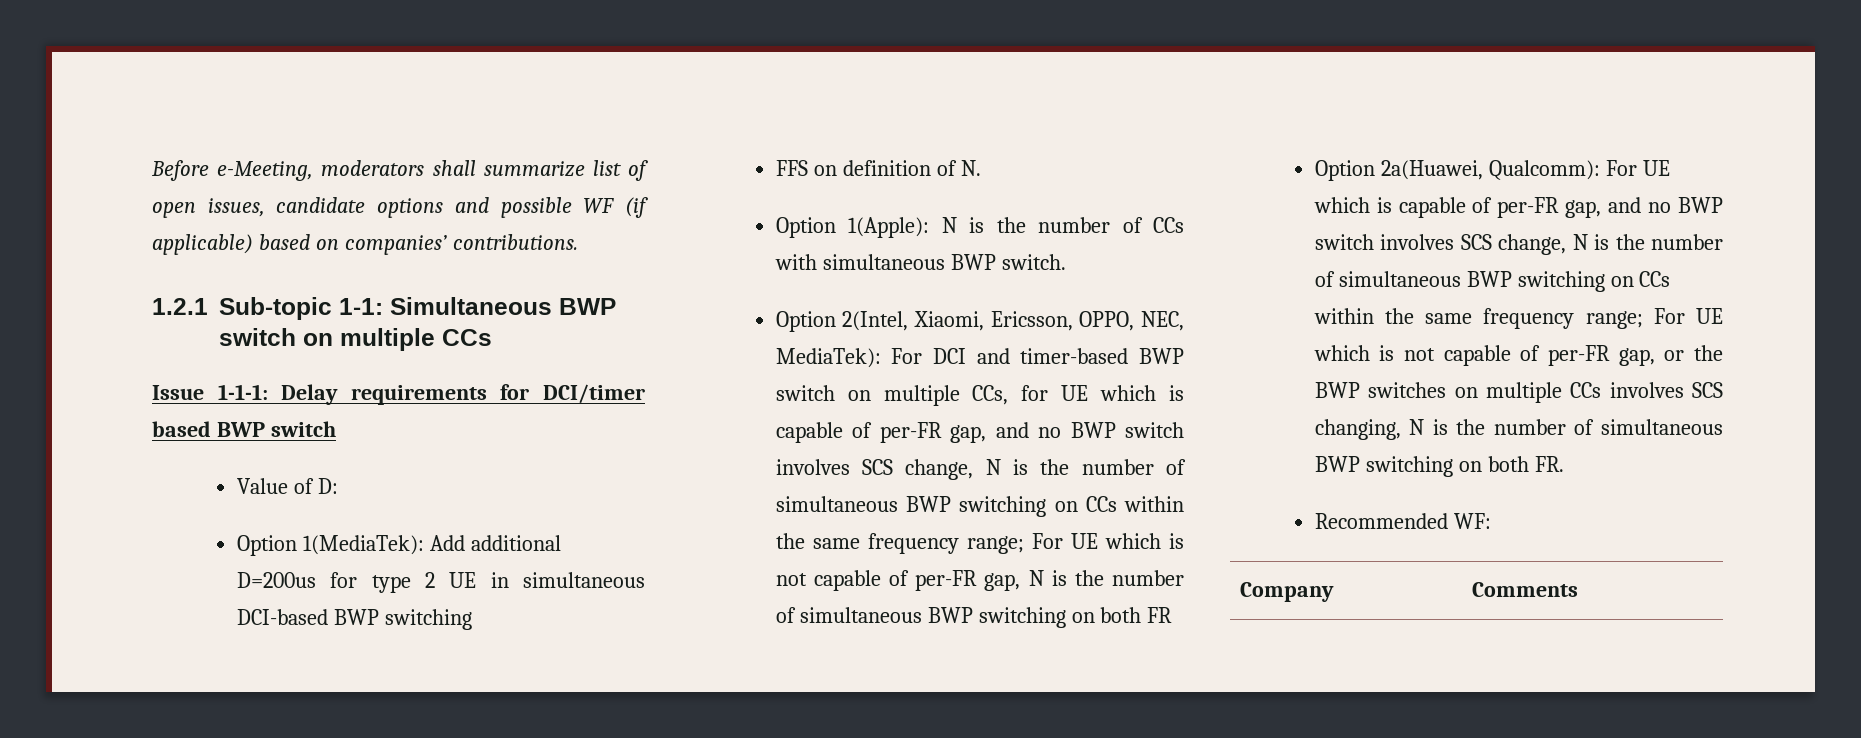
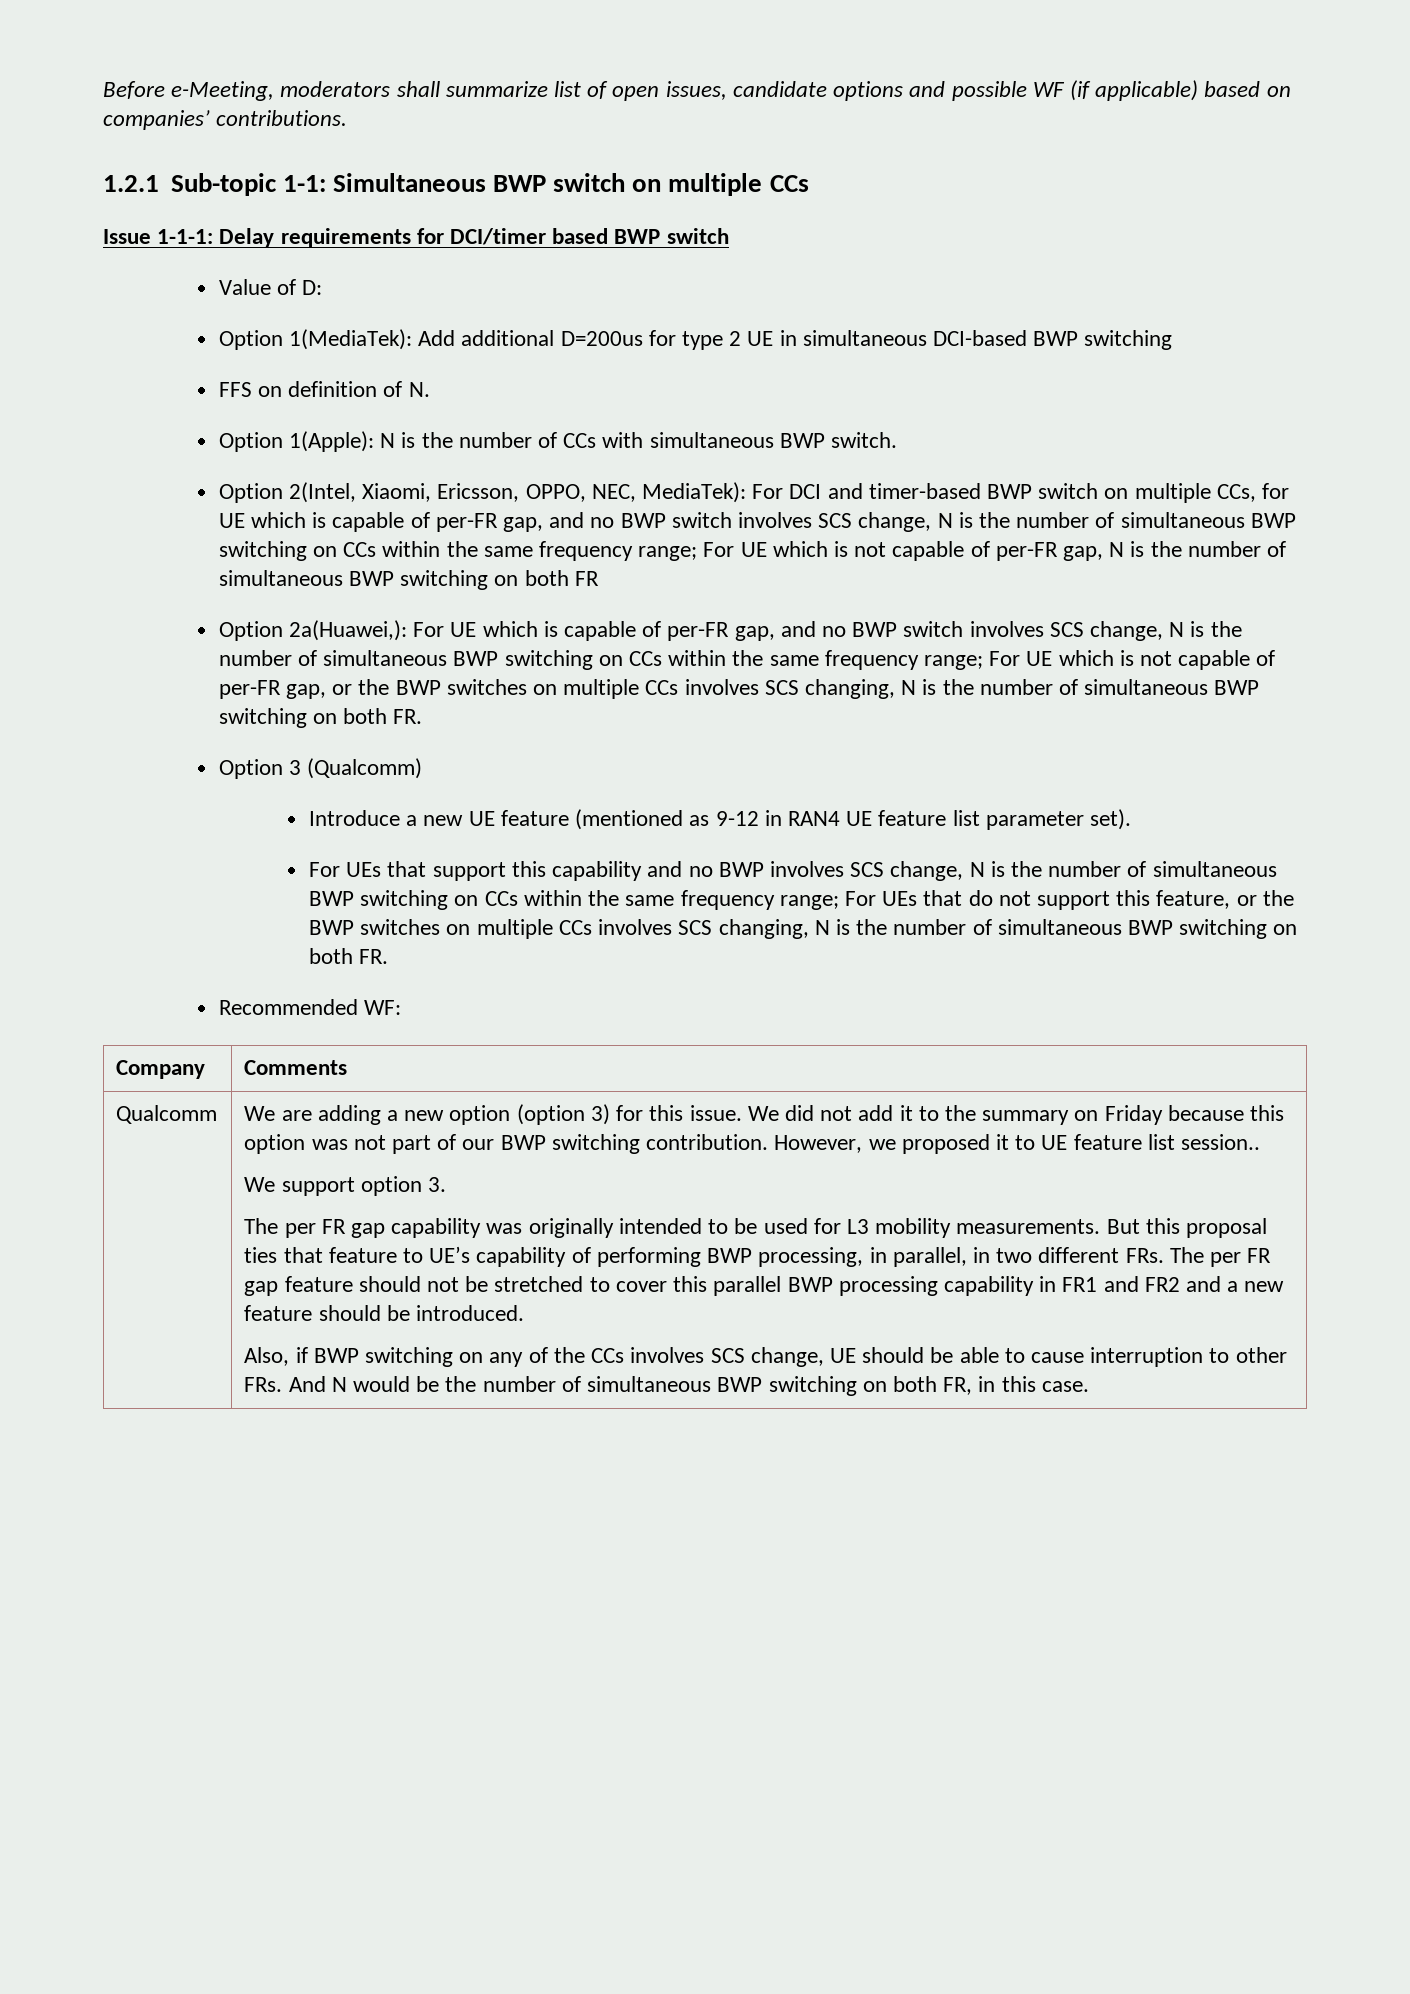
[1380,160,1600,180] 2a(Huawei, Qualcomm): -> [288,620,407,641] 2a(Huawei,):
[1314,513,1491,529] [1240,582,1335,602] [1472,582,1579,597] Recommended WF: // Company | Comments -> [218,758,423,779] [309,809,1131,830] [309,861,1277,881] [309,890,1294,910] [309,919,1298,939] [309,948,389,964] [218,999,401,1015] [116,1060,206,1079] [244,1060,348,1075] [116,1105,218,1124] [244,1104,1285,1125] [244,1134,1260,1154] [244,1176,447,1196] [244,1218,1267,1238] [244,1246,1272,1267] [244,1276,1285,1296] [244,1305,525,1321] [244,1347,1287,1367] [244,1376,1089,1396] Option 3 (Qualcomm) // Introduce a new UE feature (mentioned as 9-12 in RAN4 UE feature list parameter set). // For UEs that support this capability and no BWP involves SCS change, N is the number of simultaneous BWP switching on CCs within the same frequency range; For UEs that do not support this feature, or the BWP switches on multiple CCs involves SCS changing, N is the number of simultaneous BWP switching on both FR. // Recommended WF: // Company | Comments // Qualcomm | We are adding a new option (option 3) for this issue. We did not add it to the summary on Friday because this option was not part of our BWP switching contribution. However, we proposed it to UE feature list session.. // We support option 3. // The per FR gap capability was originally intended to be used for L3 mobility measurements. But this proposal ties that feature to UE’s capability of performing BWP processing, in parallel, in two different FRs. The per FR gap feature should not be stretched to cover this parallel BWP processing capability in FR1 and FR2 and a new feature should be introduced. // Also, if BWP switching on any of the CCs involves SCS change, UE should be able to cause interruption to other FRs. And N would be the number of simultaneous BWP switching on both FR, in this case.

